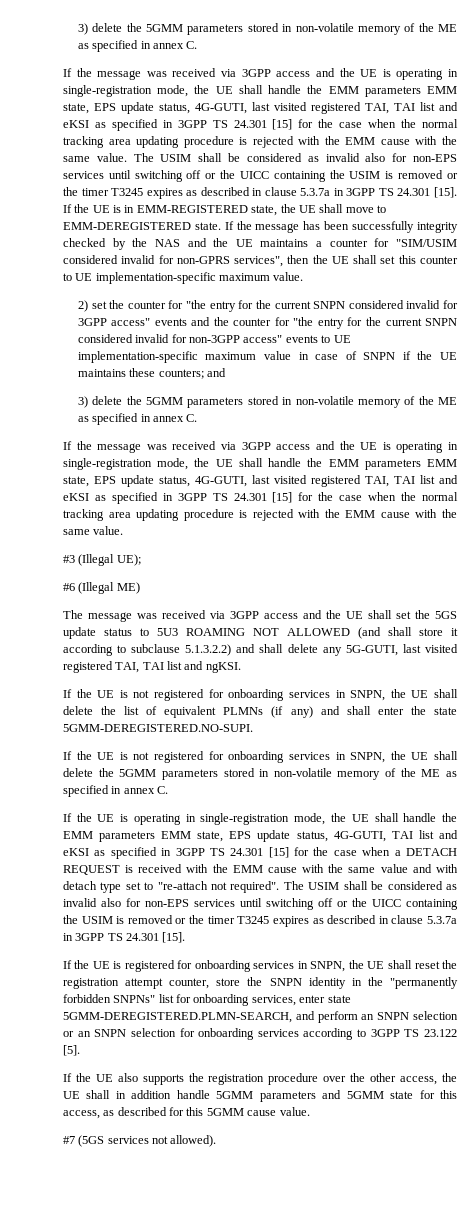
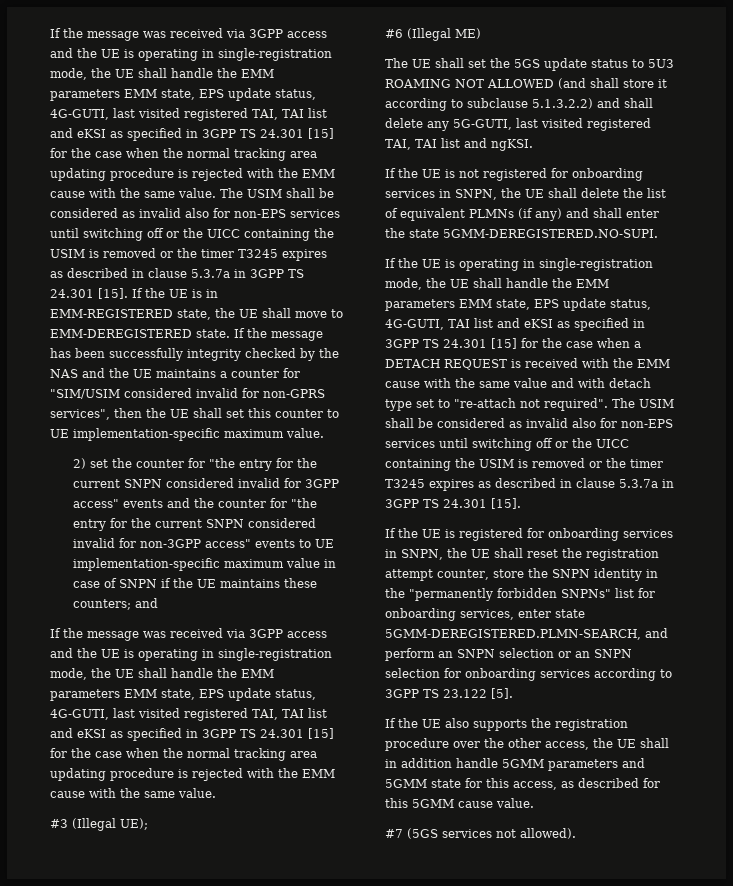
[77,23,457,35] [77,40,198,52] 3) delete the 5GMM parameters stored in non-volatile memory of the ME as specified in annex C. // -> (50, 33) none
[77,396,457,408] [77,413,198,425] // 3) delete the 5GMM parameters stored in non-volatile memory of the ME as specified in annex C. -> (158, 603) none
[87,610,341,622] message was received via 3GPP access and the -> (409, 63) none
[62,751,459,763] [62,768,458,780] [62,785,169,797] // If the UE is not registered for onboarding services in SNPN, the UE shall delete the 5GMM parameters stored in non-volatile memory of the ME as specified in annex C. -> (659, 233) none

